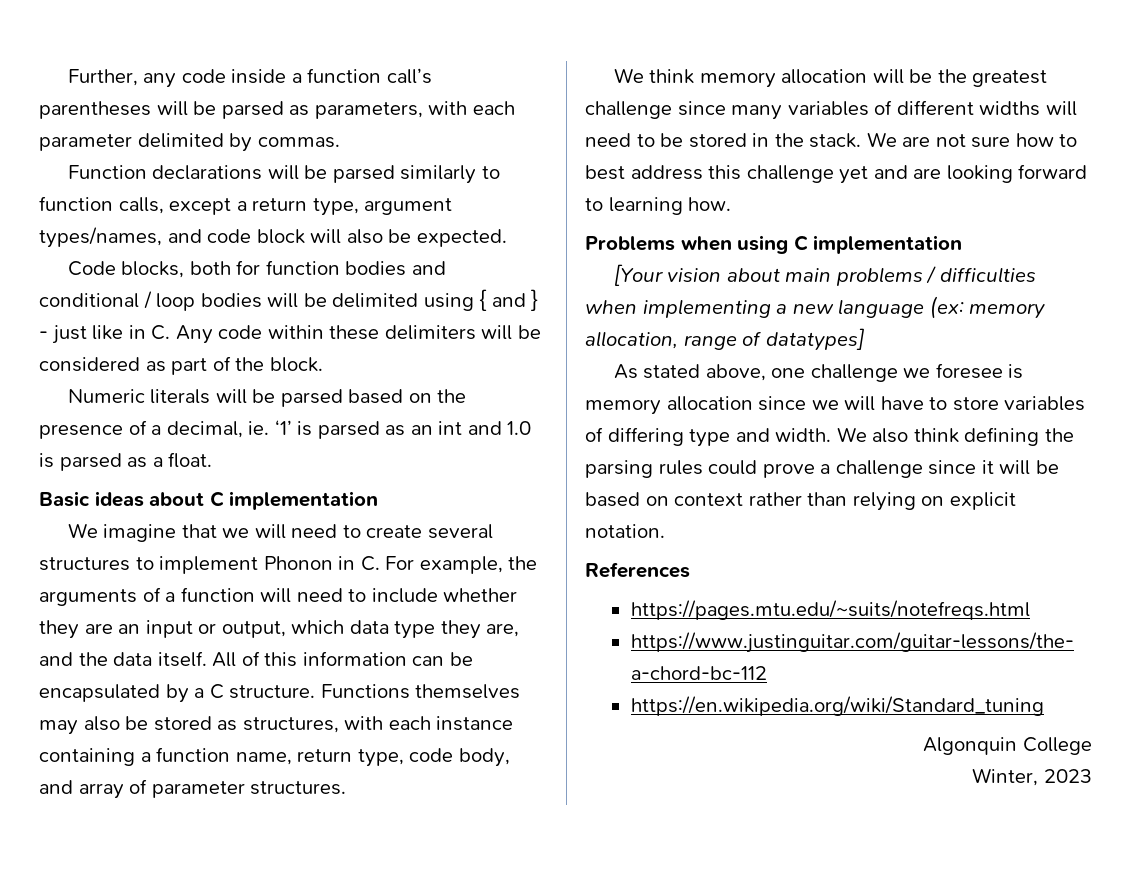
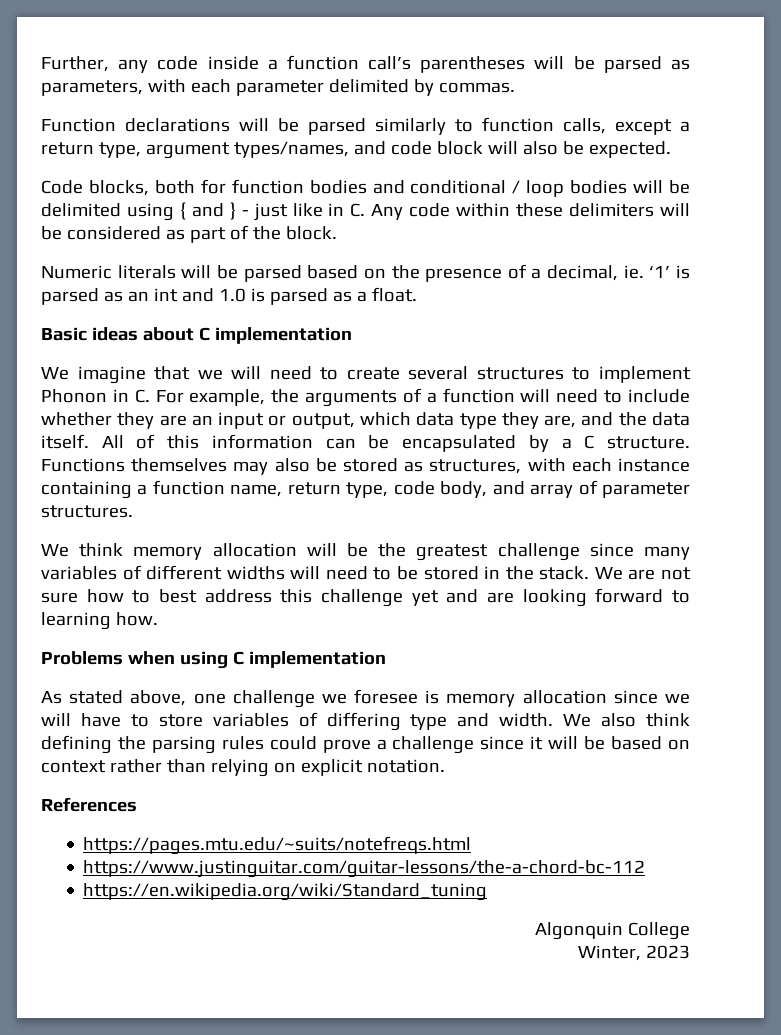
[613,264,1036,286] [585,296,1046,319] [585,328,865,351] // [Your vision about main problems / difficulties when implementing a new language (ex: memory allocation, range of datatypes] -> (386, 659) none

